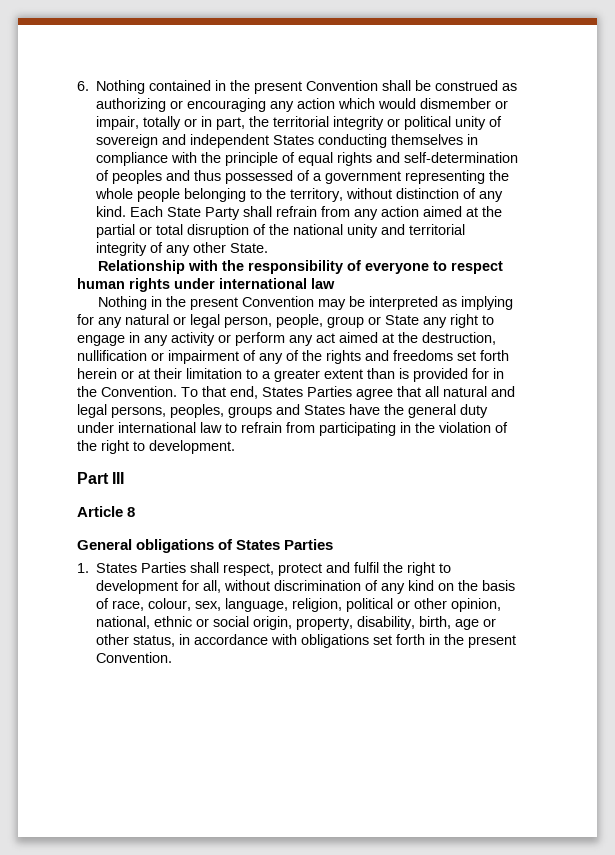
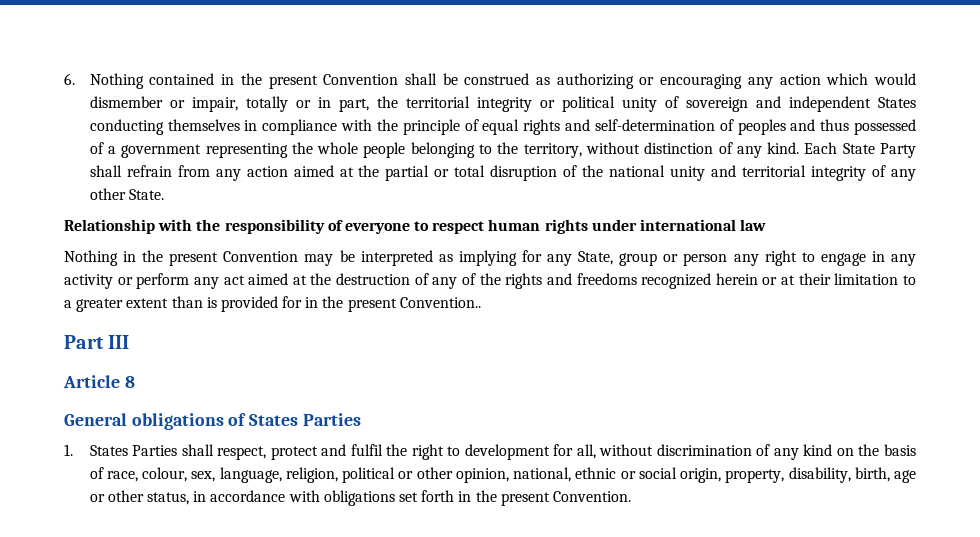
[125,314,323,328] natural or legal person, people, -> [578,251,614,265] State,
[385,315,419,325] State -> [683,253,728,266] person
[422,332,496,345] [77,350,239,364] destruction, nullification or impairment -> [336,273,411,285] destruction
[457,350,509,361] set forth -> [641,273,712,289] recognized
[101,386,515,400] [77,404,488,418] [77,422,508,436] [77,440,235,454] Convention. To that end, States Parties agree that all natural and legal persons, peoples, groups and States have the general duty under international law to refrain from participating in the violation of the right to development. -> [347,297,481,312] present Convention..

